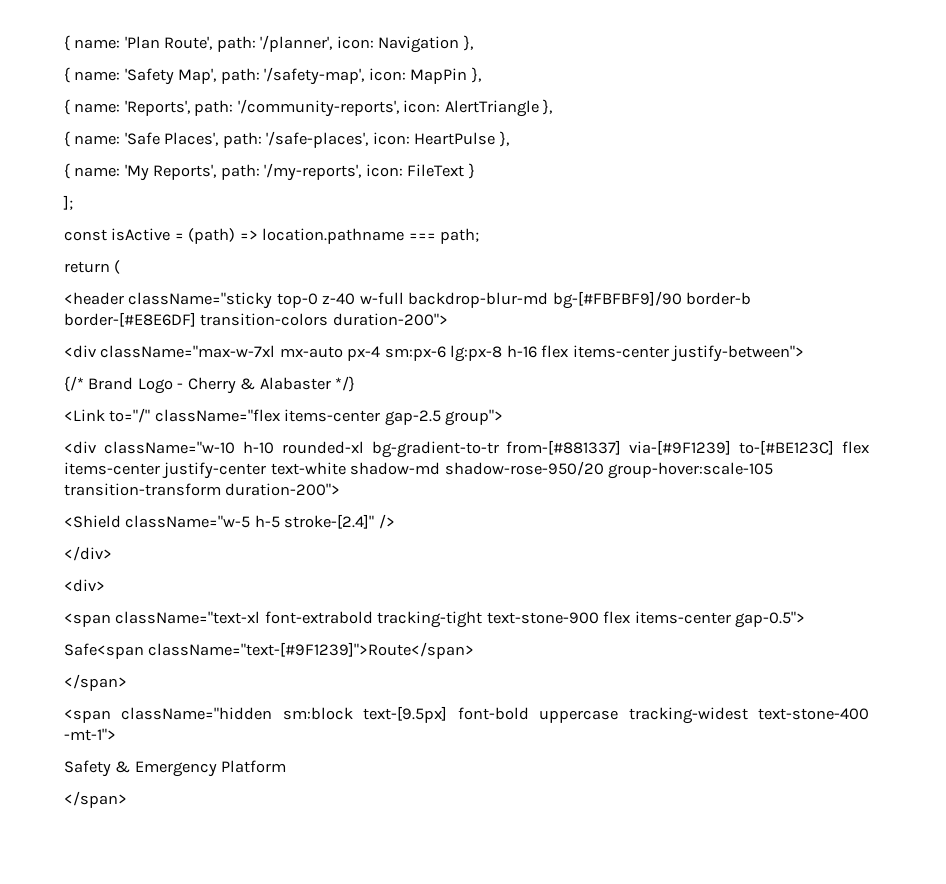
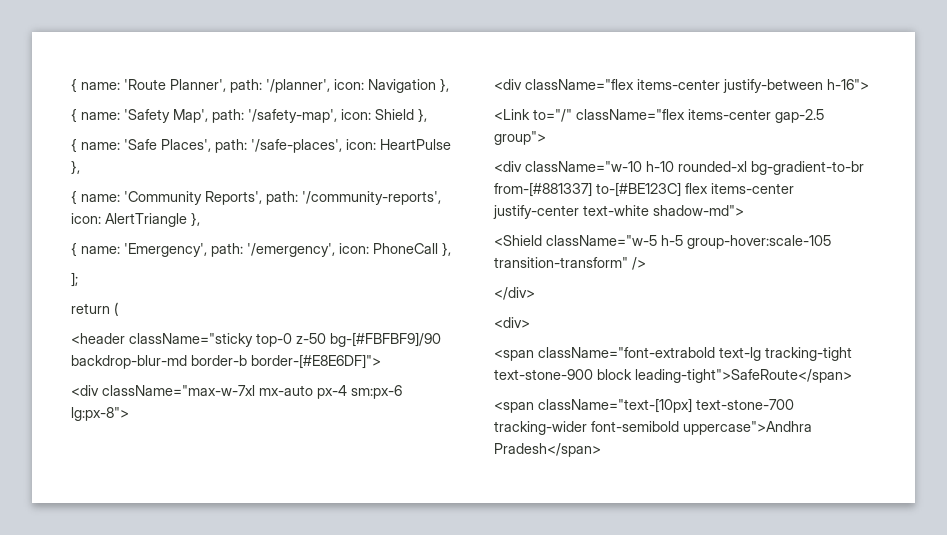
[64,35,213,51] { name: 'Plan Route', -> [71,78,226,93] { name: 'Route Planner',
[410,67,481,84] [64,99,539,117] MapPin }, // { name: 'Reports', path: '/community-reports', icon: AlertTriangle -> [375,109,414,120] Shield
[124,164,149,181] 'My -> [124,191,202,205] 'Community
[264,163,475,181] [63,195,73,210] [64,228,480,244] '/my-reports', icon: FileText } // ]; // const isActive = (path) => location.pathname === path; -> [302,191,441,205] [71,212,200,227] [71,242,451,257] [71,272,78,287] '/community-reports', icon: AlertTriangle }, // { name: 'Emergency', path: '/emergency', icon: PhoneCall }, // ];
[322,291,752,309] [64,312,448,327] z-40 w-full backdrop-blur-md bg-[#FBFBF9]/90 border-b border-[#E8E6DF] transition-colors duration-200"> -> [296,332,441,347] [71,354,381,369] z-50 bg-[#FBFBF9]/90 backdrop-blur-md border-b border-[#E8E6DF]">
[450,345,805,362] [64,376,356,394] lg:px-8 h-16 flex items-center justify-between"> // {/* Brand Logo - Cherry & Alabaster */} -> [71,407,129,421] [494,79,869,93] lg:px-8"> // <div className="flex items-center justify-between h-16">
[371,440,732,458] bg-gradient-to-tr from-[#881337] via-[#9F1239] -> [751,161,864,175] [494,182,592,197] bg-gradient-to-br from-[#881337]
[350,461,774,479] [64,483,341,496] shadow-md shadow-rose-950/20 group-hover:scale-105 transition-transform duration-200"> -> [653,205,744,216] shadow-md">
[284,514,375,529] stroke-[2.4]" -> [687,235,831,249] [494,257,628,268] group-hover:scale-105 transition-transform"
[115,611,806,628] [64,642,475,659] [64,674,127,691] [64,706,870,724] [64,728,116,741] [64,760,287,777] [64,791,127,808] className="text-xl font-extrabold tracking-tight text-stone-900 flex items-center gap-0.5"> // Safe<span className="text-[#9F1239]">Route</span> // </span> // <span className="hidden sm:block text-[9.5px] font-bold uppercase tracking-widest text-stone-400 -mt-1"> // Safety & Emergency Platform // </span> -> [538,347,852,361] [494,369,852,383] [494,398,794,413] [494,421,812,435] [494,443,601,457] className="font-extrabold text-lg tracking-tight text-stone-900 block leading-tight">SafeRoute</span> // <span className="text-[10px] text-stone-700 tracking-wider font-semibold uppercase">Andhra Pradesh</span>

